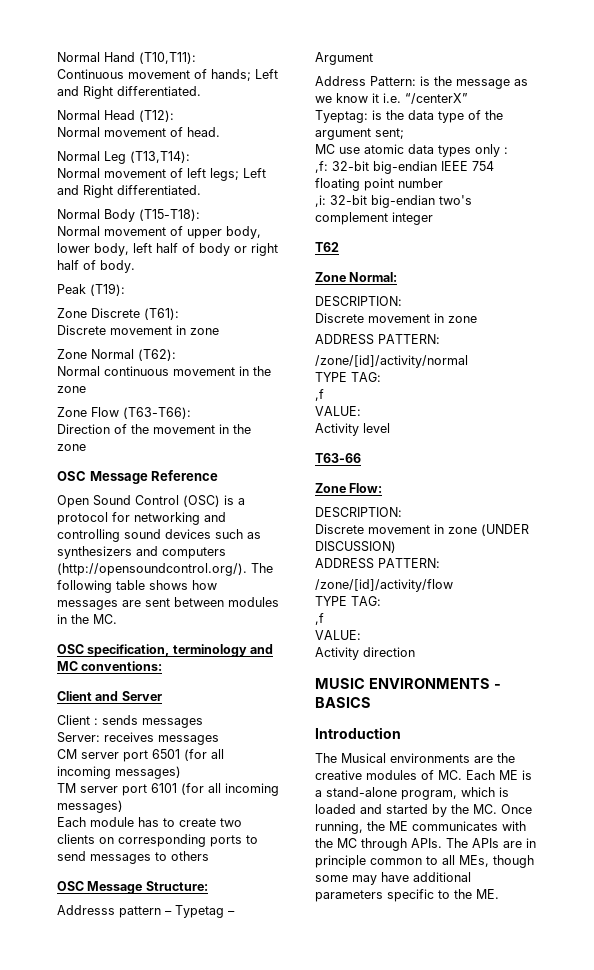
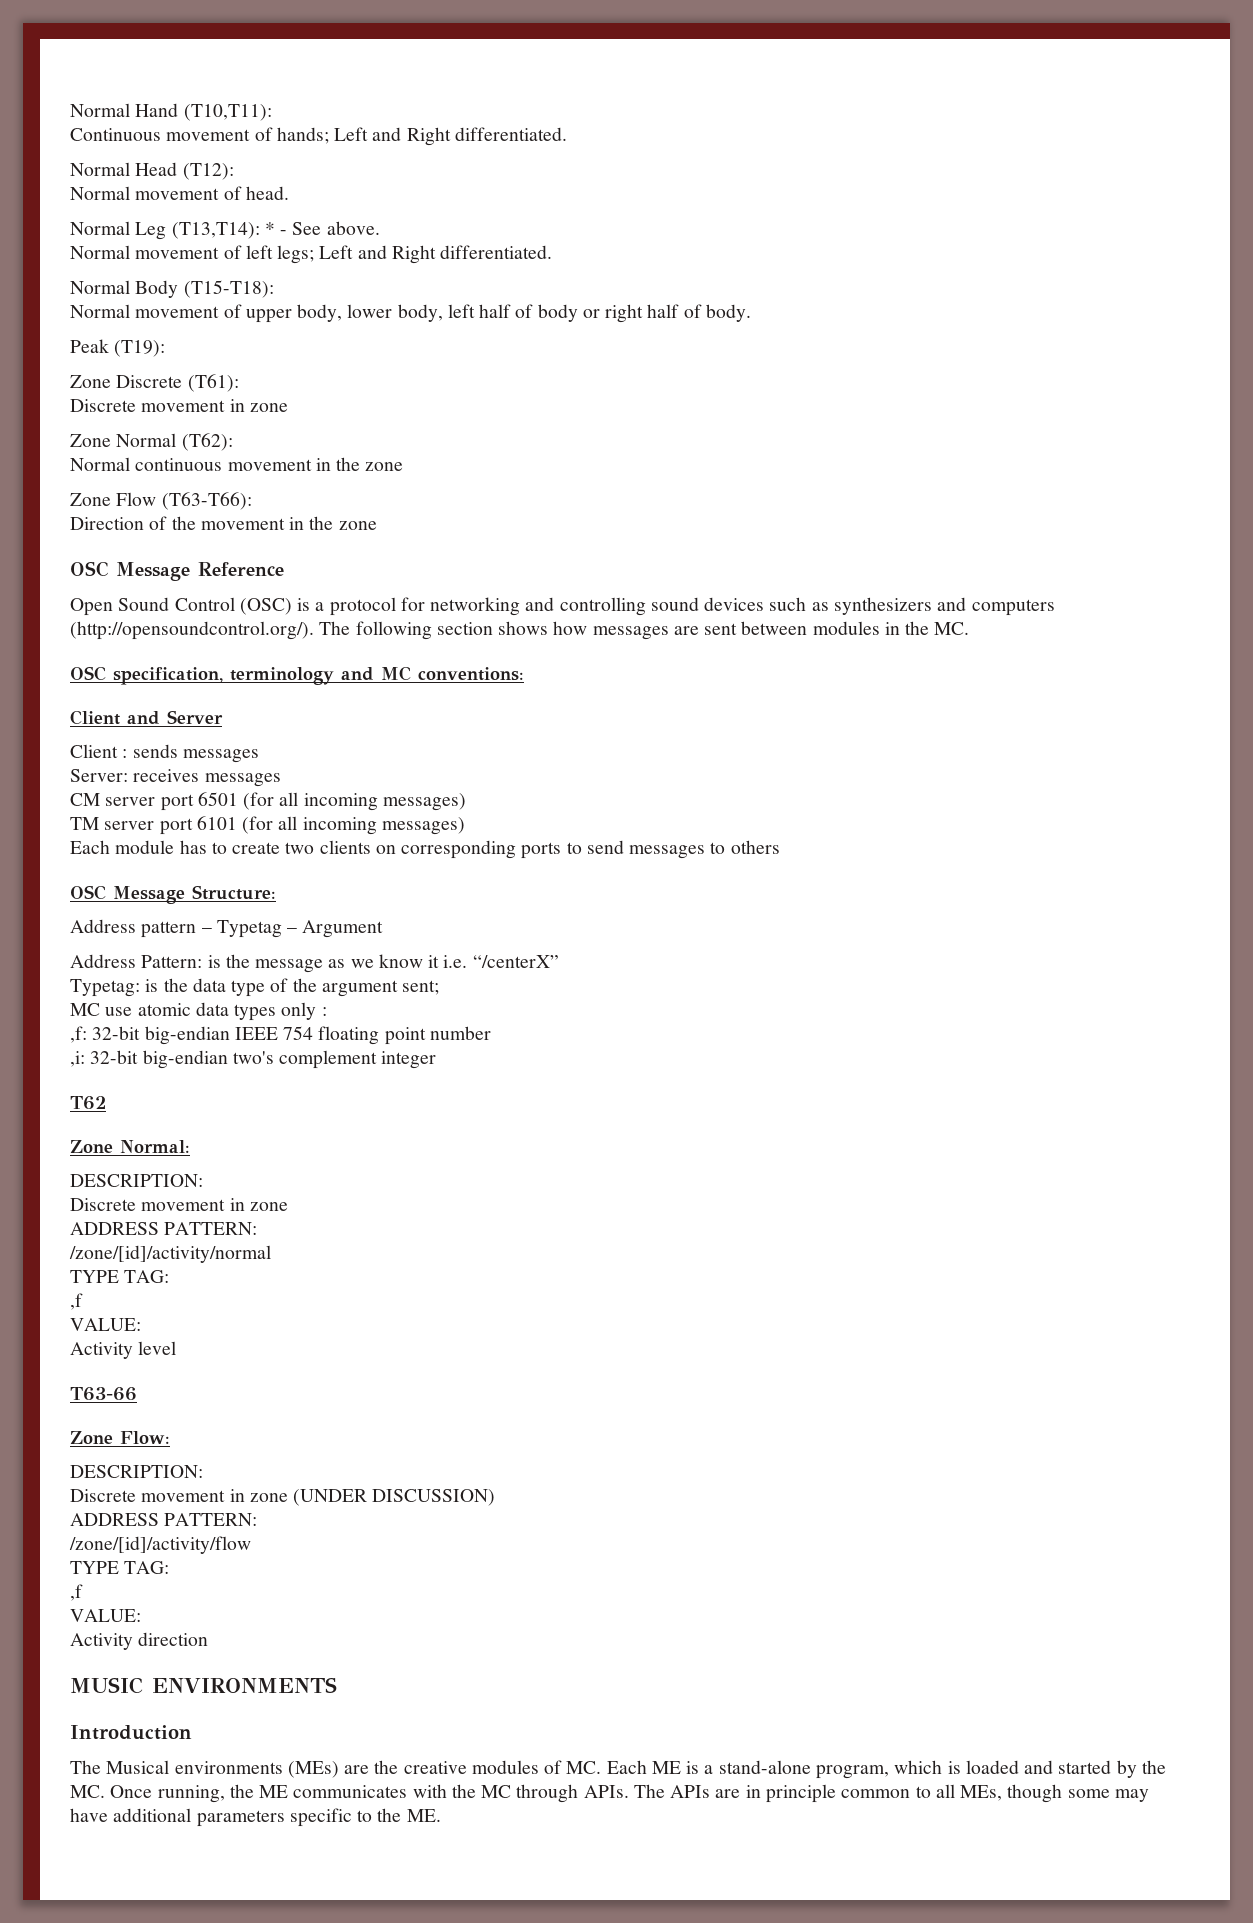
(190, 157) none -> [264,221,380,235] * - See above.
[116,580,145,590] table -> [436,622,493,635] section
[57,905,115,915] Addresss -> [70,919,136,933] Address
[315,110,368,123] Tyeptag: -> [70,979,140,997] Typetag:
[493,684,501,689] [315,697,371,708] - BASICS -> (337, 1685) none
(470, 758) none -> [287,1761,339,1778] (MEs)

